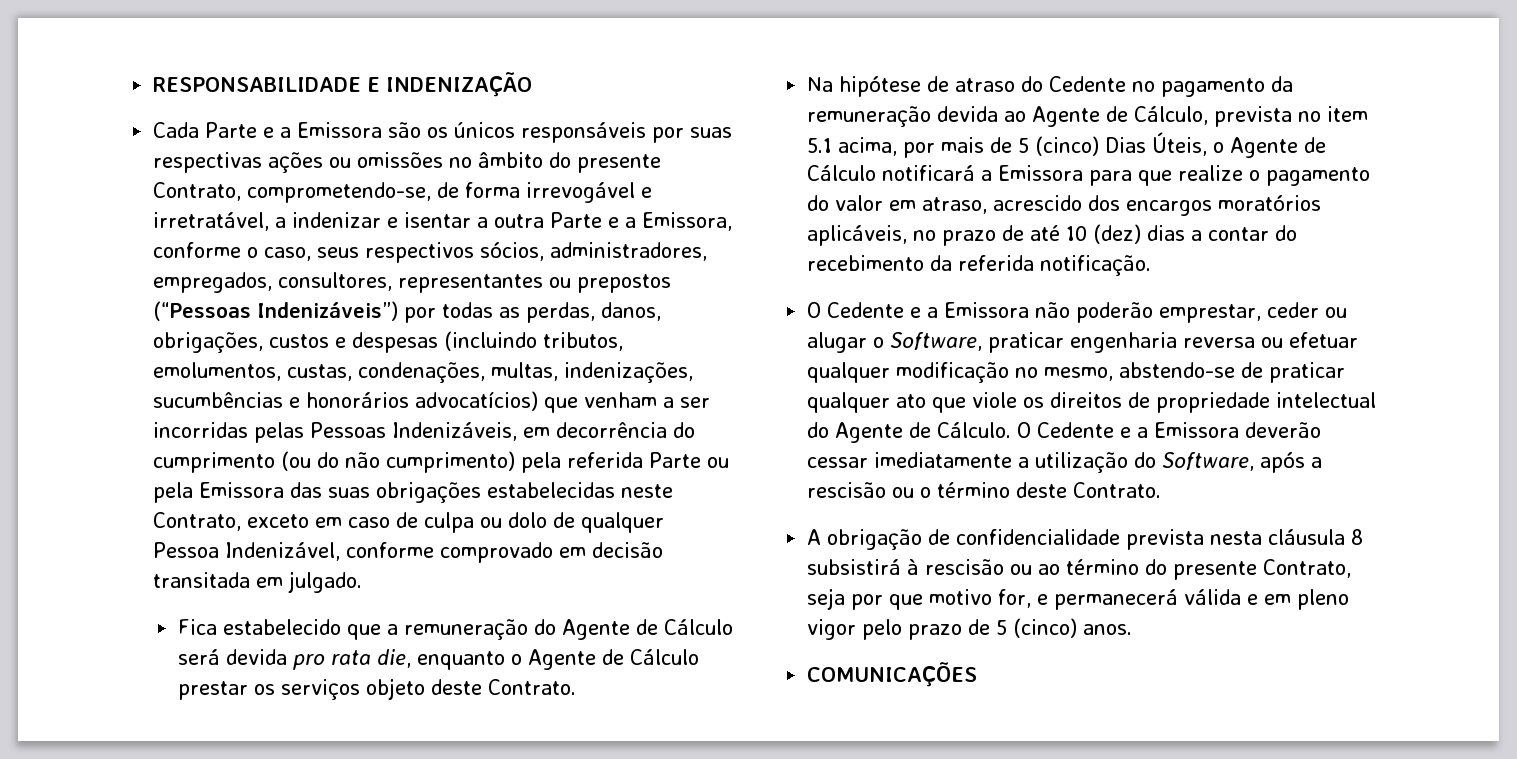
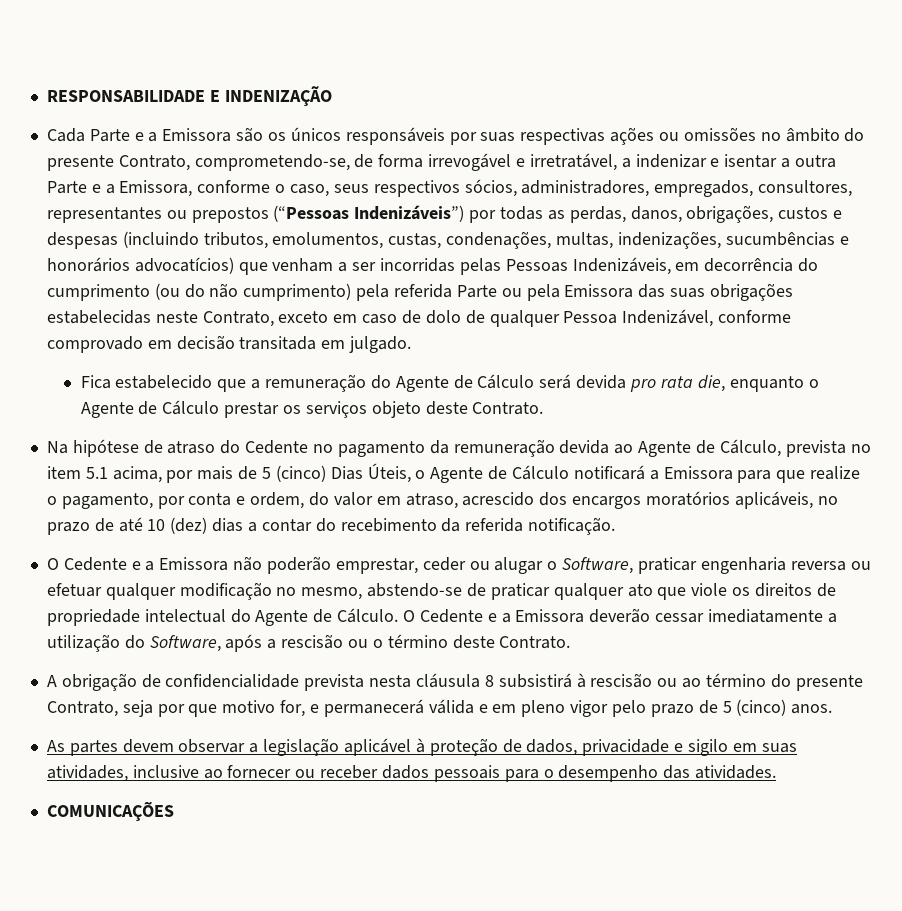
[424,512,503,533] culpa ou -> (421, 317) none
[1266,167,1371,186] pagamento -> [61,492,305,509] pagamento, por conta e ordem,
(1133, 629) none -> [46,738,797,756] [46,765,777,782] // As partes devem observar a legislação aplicável à proteção de dados, privacidade e sigilo em suas atividades, inclusive ao fornecer ou receber dados pessoais para o desempenho das atividades.

